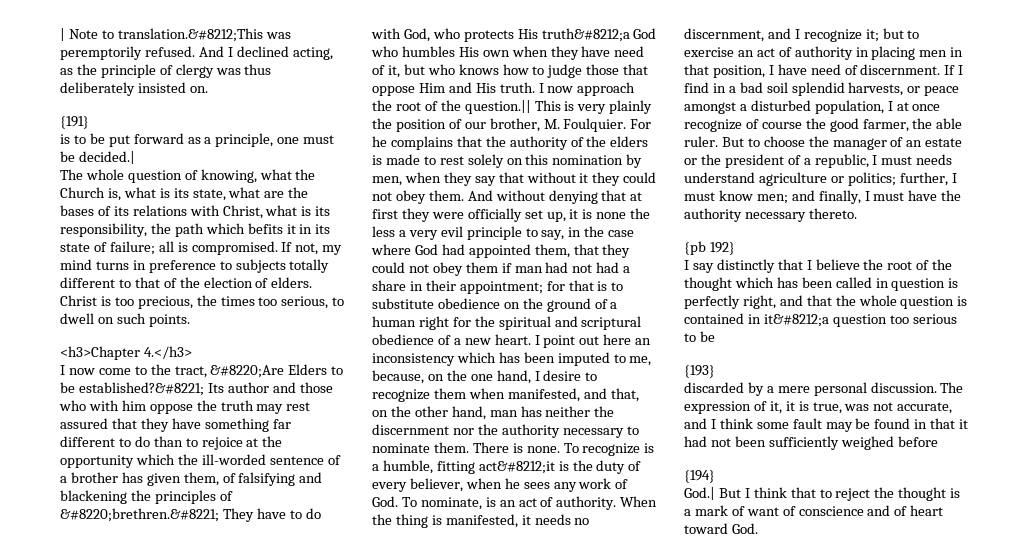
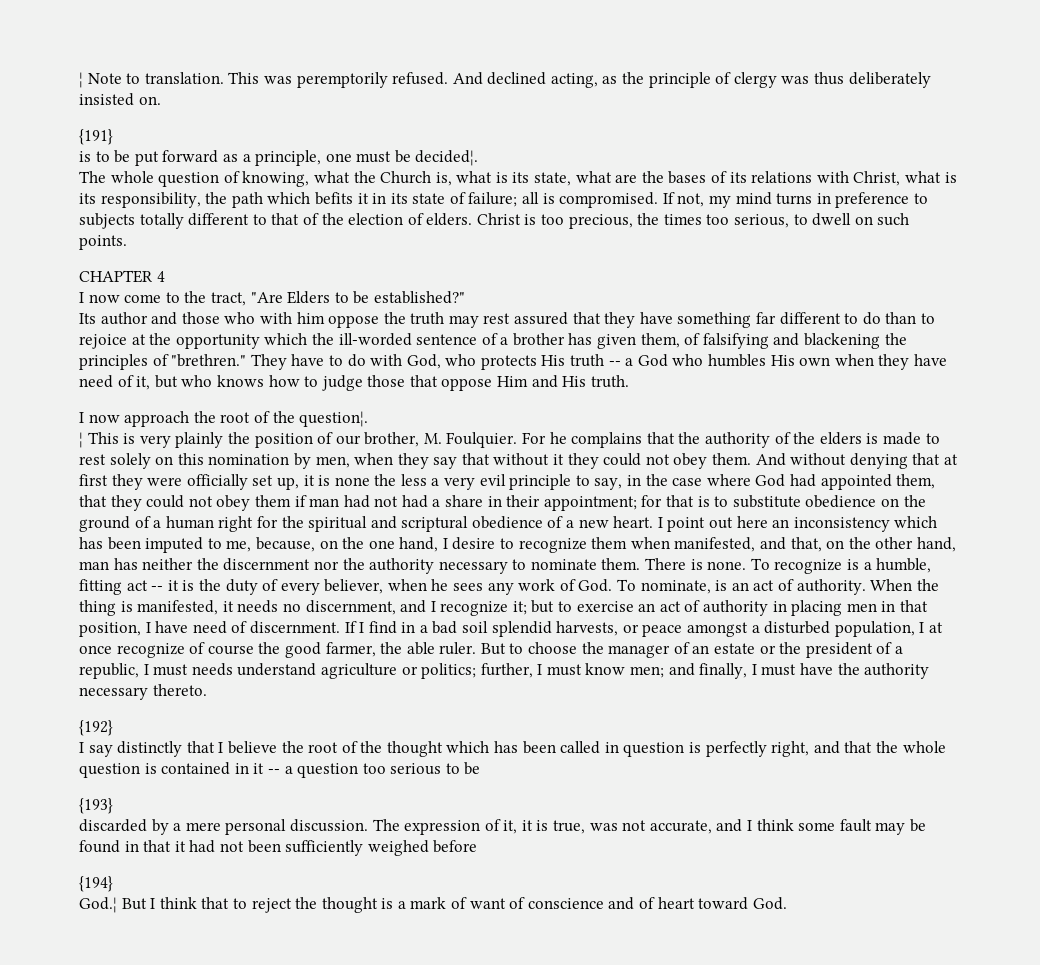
[60,28,65,41] | -> [79,72,83,88] ¦
[117,28,263,42] translation.&#8212;This -> [144,72,260,84] translation. This
[227,47,233,57] I -> (483, 78) none
[78,151,135,164] decided.| -> [415,150,479,166] decided¦.
[60,346,192,360] <h3>Chapter 4.</h3> -> [79,270,165,283] CHAPTER 4
[210,365,285,378] &#8220;Are -> [250,292,283,303] "Are
[78,382,204,396] established?&#8221; -> [373,291,465,304] established?" //
[60,508,219,522] &#8220;brethren.&#8221; -> [171,354,247,367] "brethren."
[541,28,630,42] truth&#8212;a -> [570,354,634,367] truth -- a
(535, 87) none -> (629, 381) //
[464,100,531,114] question.|| -> [299,411,369,427] [79,432,83,448] question¦. // ¦
[478,461,555,474] act&#8212;it -> [126,580,179,591] act -- it
[684,241,735,255] {pb 192} -> [79,720,113,736] {192}
[763,314,829,327] it&#8212;a -> [253,763,293,774] it -- a
[684,487,715,500] God.| -> [79,897,117,913] God.¦

